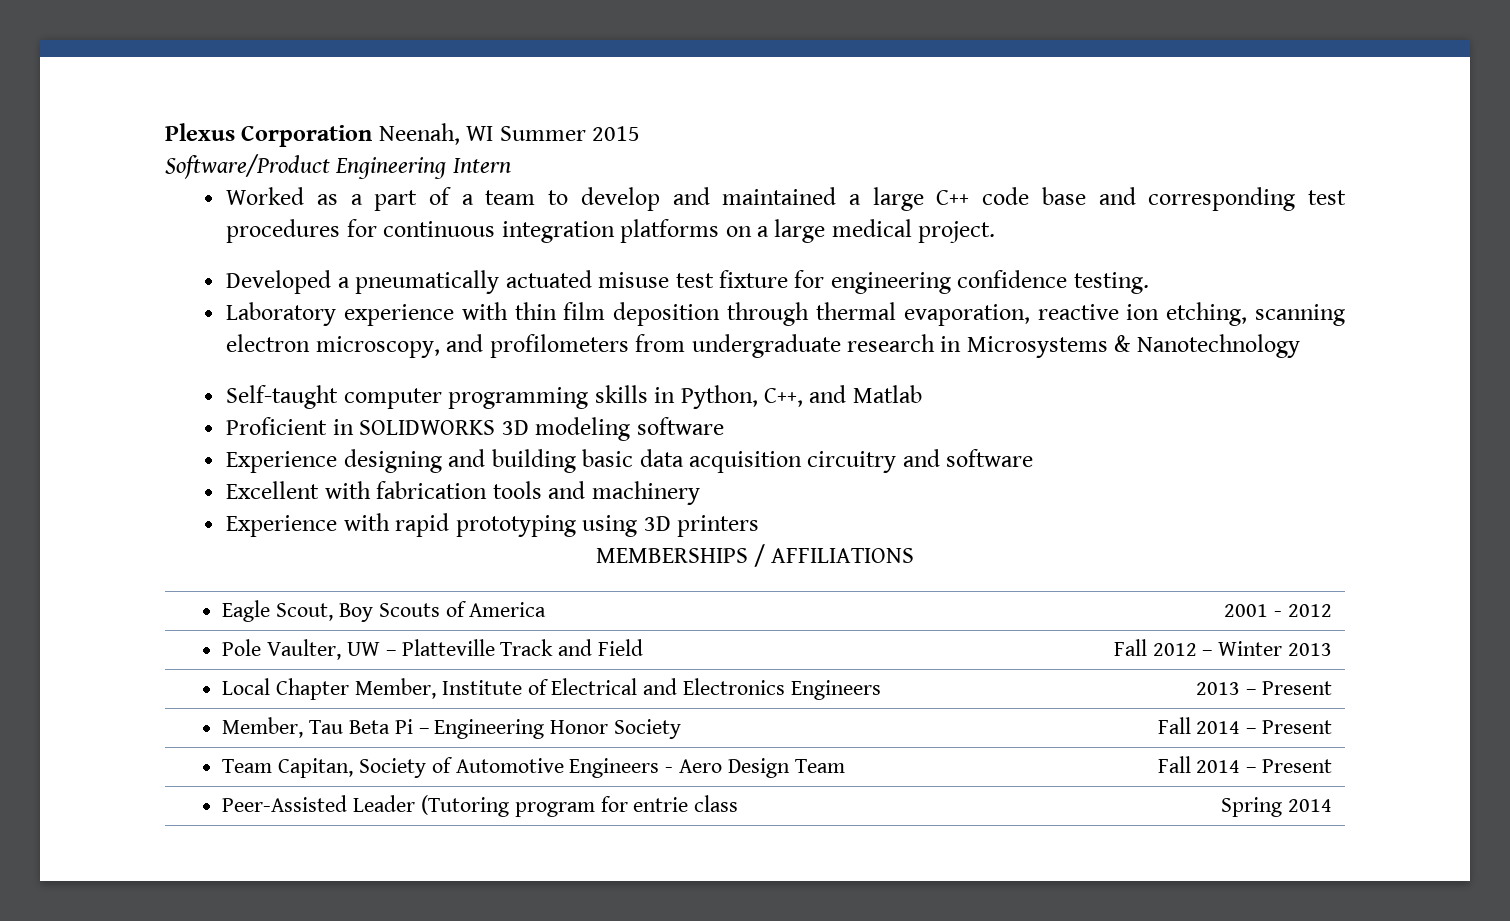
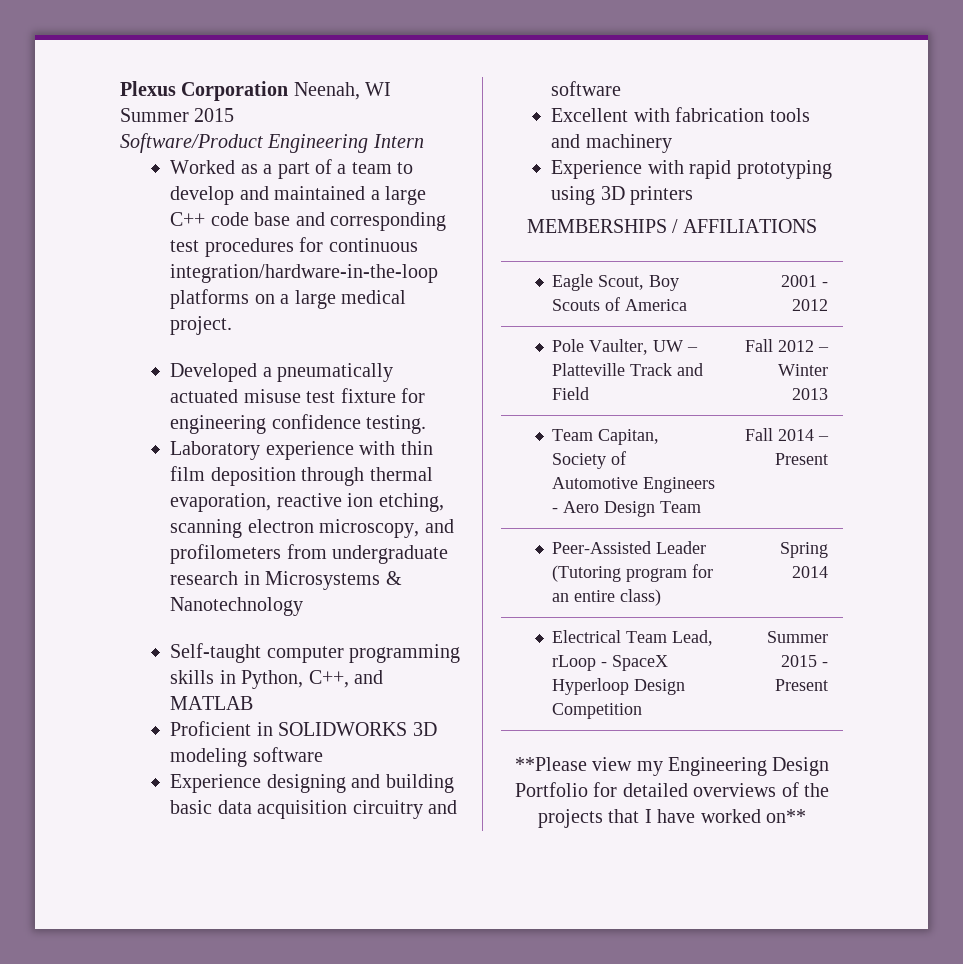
[501,221,615,243] integration -> [170,264,439,283] integration/hardware-in-the-loop
[852,385,922,403] Matlab -> [170,696,254,710] MATLAB
[222,678,881,700] [1196,681,1333,695] [222,717,682,739] [1157,717,1333,734] // Local Chapter Member, Institute of Electrical and Electronics Engineers | 2013 – Present // Member, Tau Beta Pi – Engineering Honor Society | Fall 2014 – Present -> (829, 394) none
[633,795,739,812] entrie class -> [552,589,662,606] an entire class)
(1333, 805) none -> [552,630,714,646] [552,655,669,671] [552,678,686,695] [552,703,643,719] [767,631,829,643] [781,655,829,667] [775,679,829,691] [514,757,830,776] [515,782,829,797] [538,809,806,828] // Electrical Team Lead, rLoop - SpaceX Hyperloop Design Competition | Summer 2015 - Present // **Please view my Engineering Design Portfolio for detailed overviews of the projects that I have worked on**

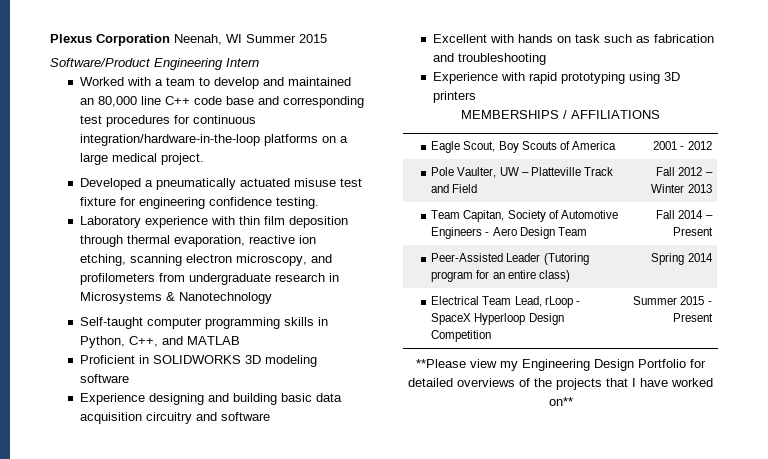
[240,159,333,179] as a part of -> [126,77,151,86] with
[370,186,427,205] a large -> [79,96,161,107] an 80,000 line
[675,107,810,122] [551,134,672,153] fabrication tools and machinery -> [517,34,714,43] [432,53,546,65] hands on task such as fabrication and troubleshooting

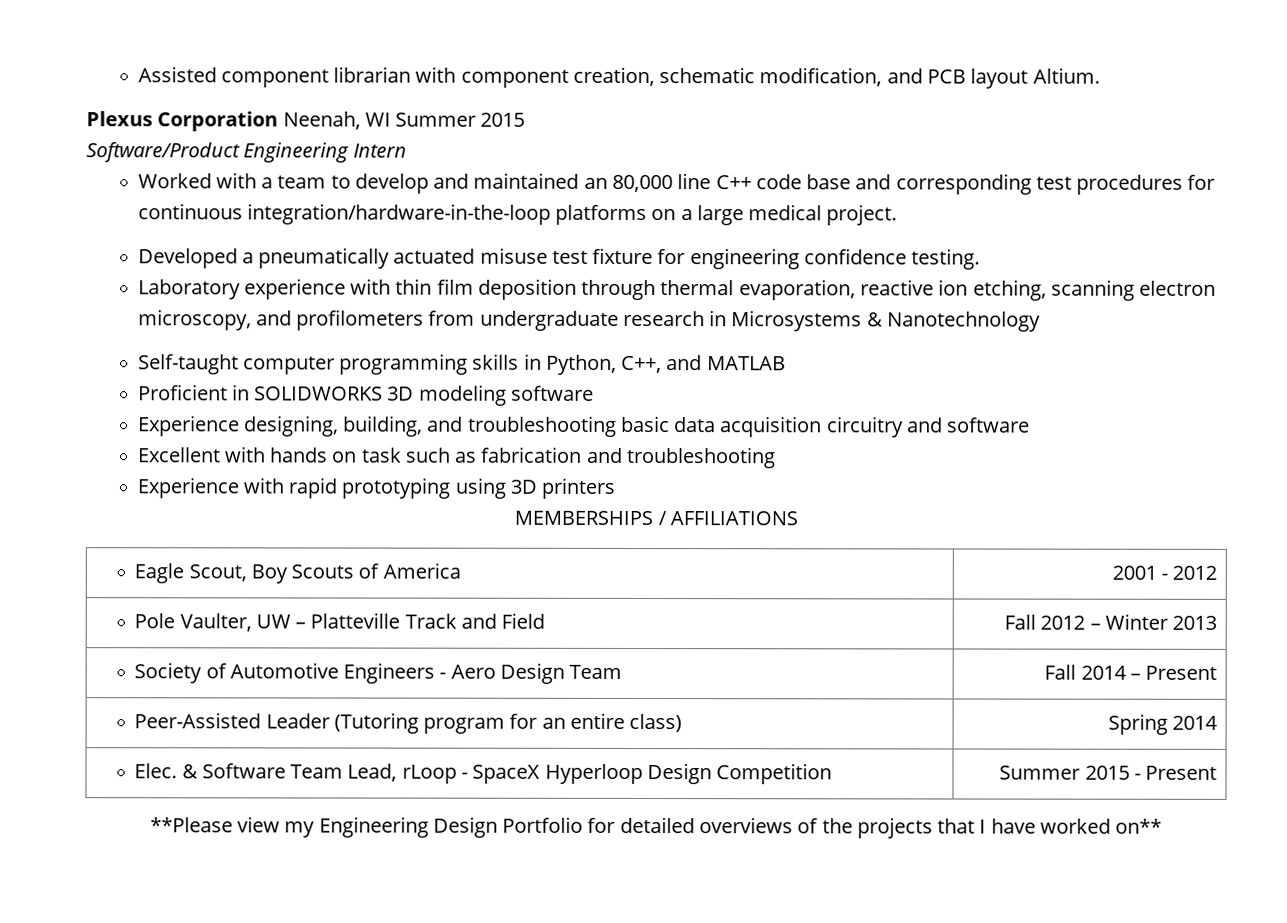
(50, 38) none -> [137,66,1100,89] Assisted component librarian with component creation, schematic modification, and PCB layout Altium. //
[148,393,277,405] designing and building -> [243,415,617,437] designing, building, and troubleshooting
[431,210,505,222] Team Capitan, -> (1218, 622) none
[431,296,480,305] Electrical -> [134,763,286,779] Elec. & Software

